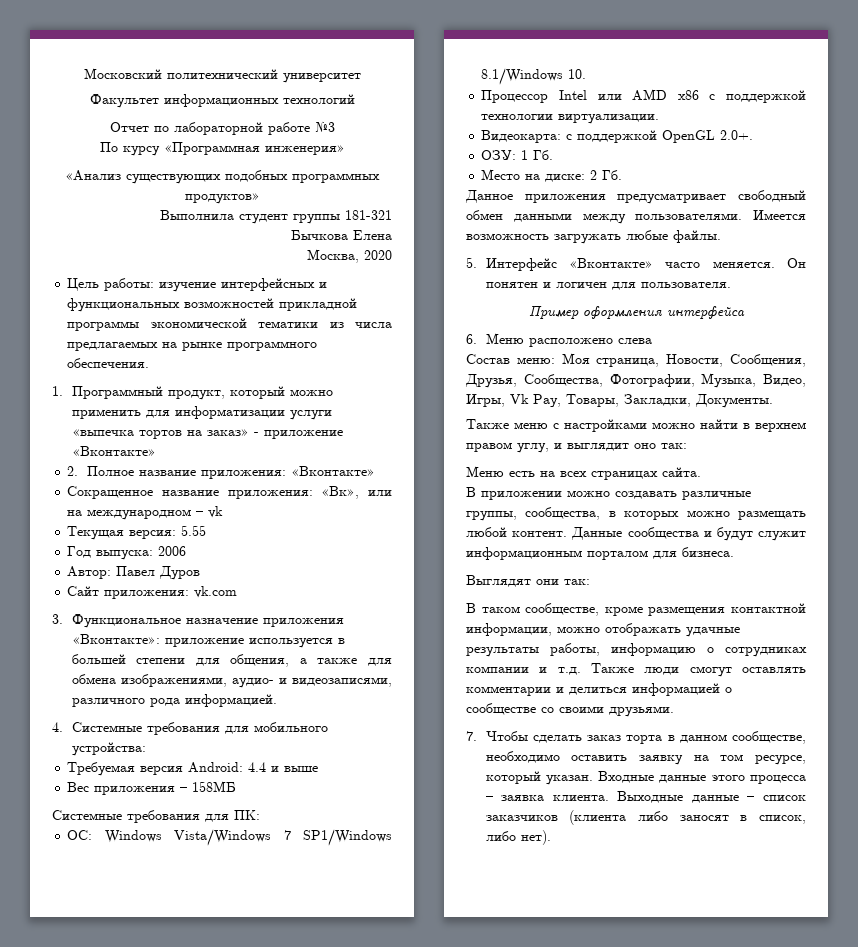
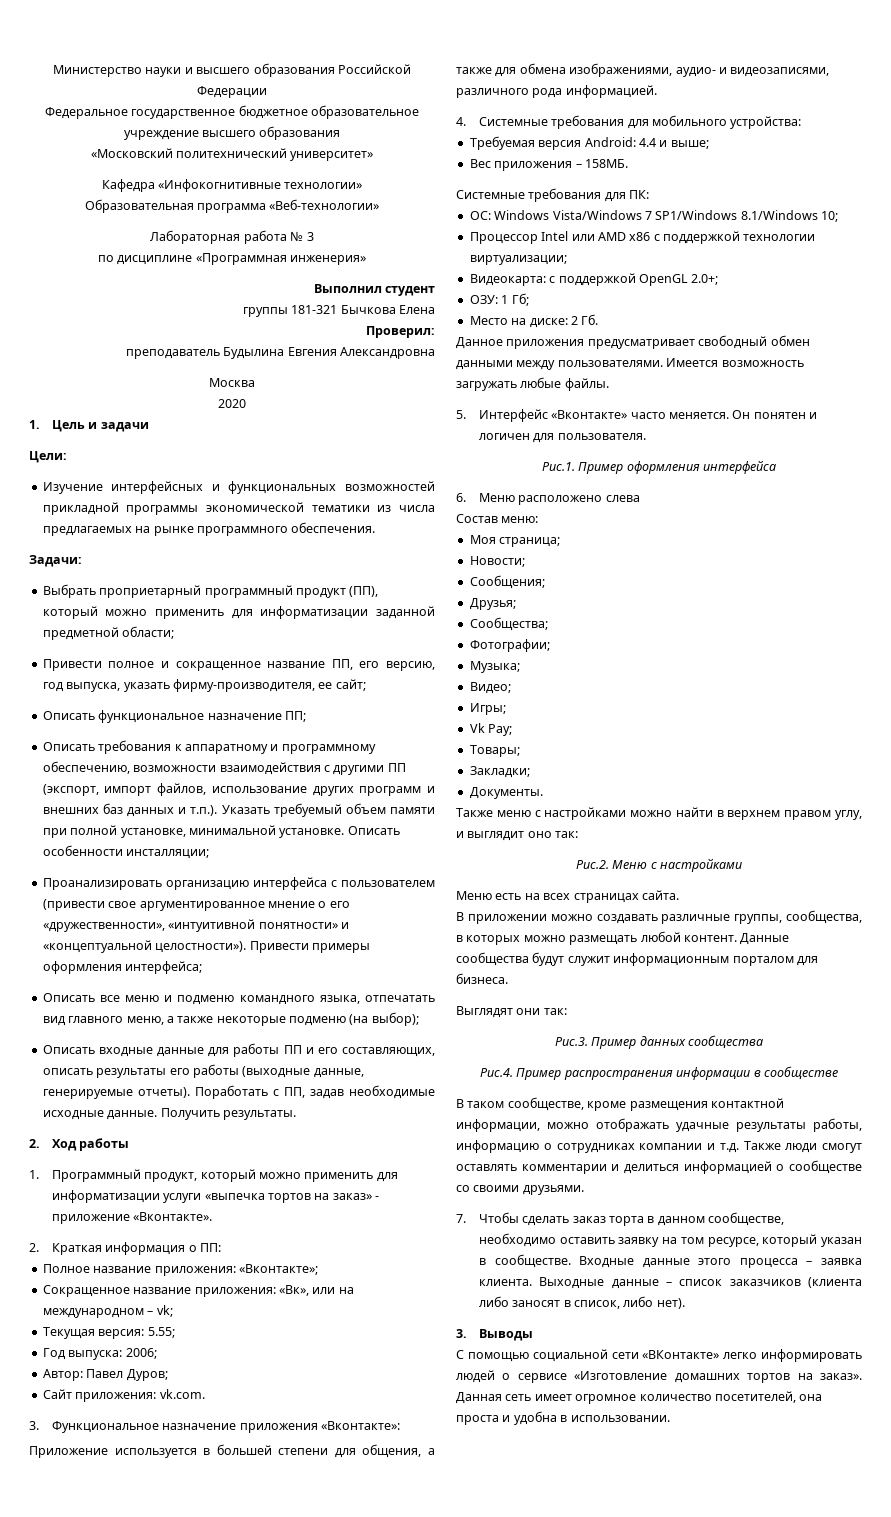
[83,68,361,83] [89,94,355,108] [109,121,335,135] [99,142,345,156] [65,170,380,184] [184,193,260,204] [160,210,288,224] Московский политехнический университет // Факультет информационных технологий // Отчет по лабораторной работе №3 // По курсу «Программная инженерия» // «Анализ существующих подобных программных продуктов» // Выполнила студент -> [53,63,411,77] [197,86,267,98] [44,105,420,119] [123,126,341,140] [90,148,374,161] [101,179,363,192] [84,199,380,213] [150,230,314,244] [97,253,367,265] [313,284,435,296] Министерство науки и высшего образования Российской Федерации // Федеральное государственное бюджетное образовательное учреждение высшего образования // «Московский политехнический университет» // Кафедра «Инфокогнитивные технологии» // Образовательная программа «Веб-технологии» // Лабораторная работа № 3 // по дисциплине «Программная инженерия» // Выполнил студент //
(392, 215) // -> (338, 309) none
[307,249,392,263] [67,278,217,292] Москва, 2020 // Цель работы: изучение -> [366,326,435,338] [125,347,435,359] [209,378,255,387] [218,399,246,408] [29,420,149,432] [29,451,67,463] [42,482,103,494] Проверил: // преподаватель Будылина Евгения Александровна // Москва // 2020 // 1. Цель и задачи // Цели: // Изучение
(150, 363) none -> [29,555,82,567] [42,584,379,598] [42,606,435,619] [42,626,175,640] [42,659,435,671] [42,679,366,692] [42,710,306,723] [42,740,376,754] [42,761,406,775] [42,783,435,796] [42,803,435,817] [42,825,400,838] [42,845,210,859] [42,877,435,890] [42,899,350,911] [42,919,349,932] [42,940,370,953] [42,961,203,974] [42,993,435,1005] [42,1012,419,1026] [42,1043,435,1057] [42,1064,364,1078] [42,1085,435,1099] [42,1108,296,1120] [29,1138,130,1151] // Задачи: // Выбрать проприетарный программный продукт (ПП), который можно применить для информатизации заданной предметной области; // Привести полное и сокращенное название ПП, его версию, год выпуска, указать фирму-производителя, ее сайт; // Описать функциональное назначение ПП; // Описать требования к аппаратному и программному обеспечению, возможности взаимодействия с другими ПП (экспорт, импорт файлов, использование других программ и внешних баз данных и т.п.). Указать требуемый объем памяти при полной установке, минимальной установке. Описать особенности инсталляции; // Проанализировать организацию интерфейса с пользователем (привести свое аргументированное мнение о его «дружественности», «интуитивной понятности» и «концептуальной целостности»). Привести примеры оформления интерфейса; // Описать все меню и подменю командного языка, отпечатать вид главного меню, а также некоторые подменю (на выбор); // Описать входные данные для работы ПП и его составляющих, описать результаты его работы (выходные данные, генерируемые отчеты). Поработать с ПП, задав необходимые исходные данные. Получить результаты. // 2. Ход работы
[71,446,156,456] [67,466,79,476] «Вконтакте» // 2. -> [133,1212,213,1221] [29,1242,222,1255] «Вконтакте». // 2. Краткая информация о ПП: //
[290,466,375,476] «Вконтакте» -> [238,1264,318,1275] «Вконтакте»;
[208,506,224,518] vk -> [156,1305,173,1317] vk;
[181,525,207,536] 5.55 -> [147,1327,175,1338] 5.55;
[158,546,187,556] 2006 -> [125,1348,157,1359] 2006;
[159,566,201,580] Дуров -> [126,1369,168,1381] Дуров;
[194,586,238,598] vk.com -> [159,1389,205,1399] vk.com.
[164,638,244,647] приложение -> [29,1446,108,1458] // Приложение
[284,766,319,772] выше -> [670,140,709,149] выше;
[192,781,237,792] 158МБ -> [584,159,628,168] 158МБ.
[568,69,587,79] 10. -> [821,211,838,222] 10;
[558,114,660,124] виртуализации. -> [469,255,567,265] виртуализации;
[720,130,754,140] 2.0+. -> [691,274,719,285] 2.0+;
[533,150,554,160] Гб. -> [511,293,529,306] Гб;
(731, 285) none -> [541,462,575,471] Рис.1.
[561,353,806,367] [465,373,806,388] [466,394,691,407] Моя страница, Новости, Сообщения, Друзья, Сообщества, Фотографии, Музыка, Видео, Игры, Vk Pay, Товары, Закладки, -> [469,535,561,547] [469,556,525,567] [469,575,545,589] [469,598,516,610] [469,617,548,631] [469,639,550,652] [469,661,520,673] [469,682,511,694] [469,703,506,715] [469,723,513,736] [469,745,520,757] [469,766,530,778] // Моя страница; // Новости; // Сообщения; // Друзья; // Сообщества; // Фотографии; // Музыка; // Видео; // Игры; // Vk Pay; // Товары; // Закладки; //
(687, 446) none -> [575,858,743,872] // Рис.2. Меню с настройками
[703,531,712,537] и -> (529, 959) none
(590, 582) none -> [554,1035,764,1049] [480,1066,838,1080] // Рис.3. Пример данных сообщества // Рис.4. Пример распространения информации в сообществе
[545,775,593,785] указан. -> [821,1237,862,1247] [478,1254,571,1268] указан в сообществе.
(551, 837) none -> [456,1329,533,1341] [456,1349,862,1362] [456,1370,862,1383] [456,1391,823,1404] [456,1411,670,1425] // 3. Выводы // С помощью социальной сети «ВКонтакте» легко информировать людей о сервисе «Изготовление домашних тортов на заказ». Данная сеть имеет огромное количество посетителей, она проста и удобна в использовании.

